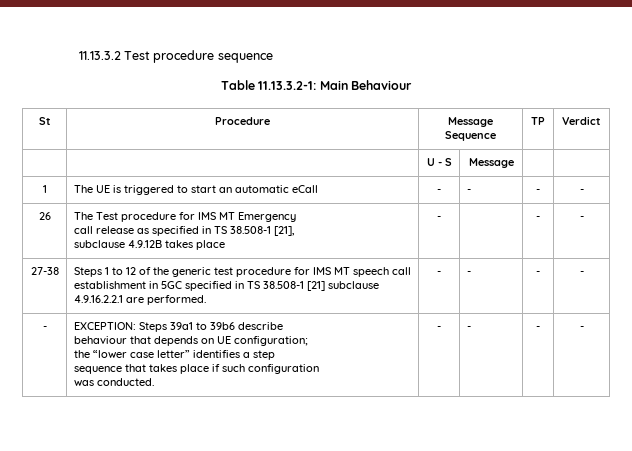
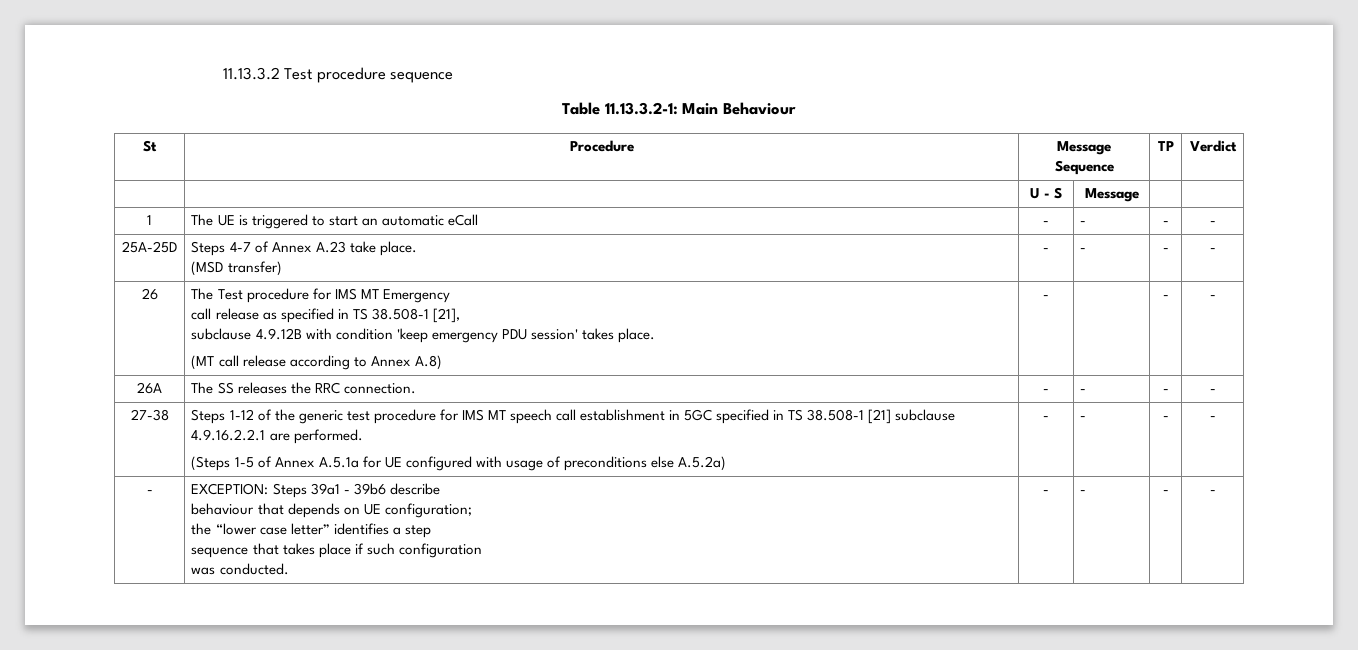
(584, 191) none -> [122,241,177,253] [191,241,417,256] [191,261,282,276] [1043,248,1049,252] [1080,248,1087,252] [1162,248,1169,252] [1209,248,1216,252] // 25A-25D | Steps 4-7 of Annex A.23 take place. // (MSD transfer) | - | - | - | -
[164,240,225,250] [437,216,441,220] takes place | - | -> [305,328,655,343] [191,355,442,370] [1043,295,1049,299] [1162,295,1169,299] [1209,295,1216,299] [137,382,162,394] [191,382,416,394] [1043,389,1049,393] [1080,389,1087,393] with condition 'keep emergency PDU session' takes place. // (MT call release according to Annex A.8) | - | | - | - // 26A | The SS releases the RRC connection. | - | -
[104,267,136,275] 1 to 12 -> [229,409,254,420] 1-12
(206, 300) none -> [191,456,727,471] // (Steps 1-5 of Annex A.5.1a for UE configured with usage of preconditions else A.5.2a)
[195,322,207,330] to -> [343,490,350,494] -

